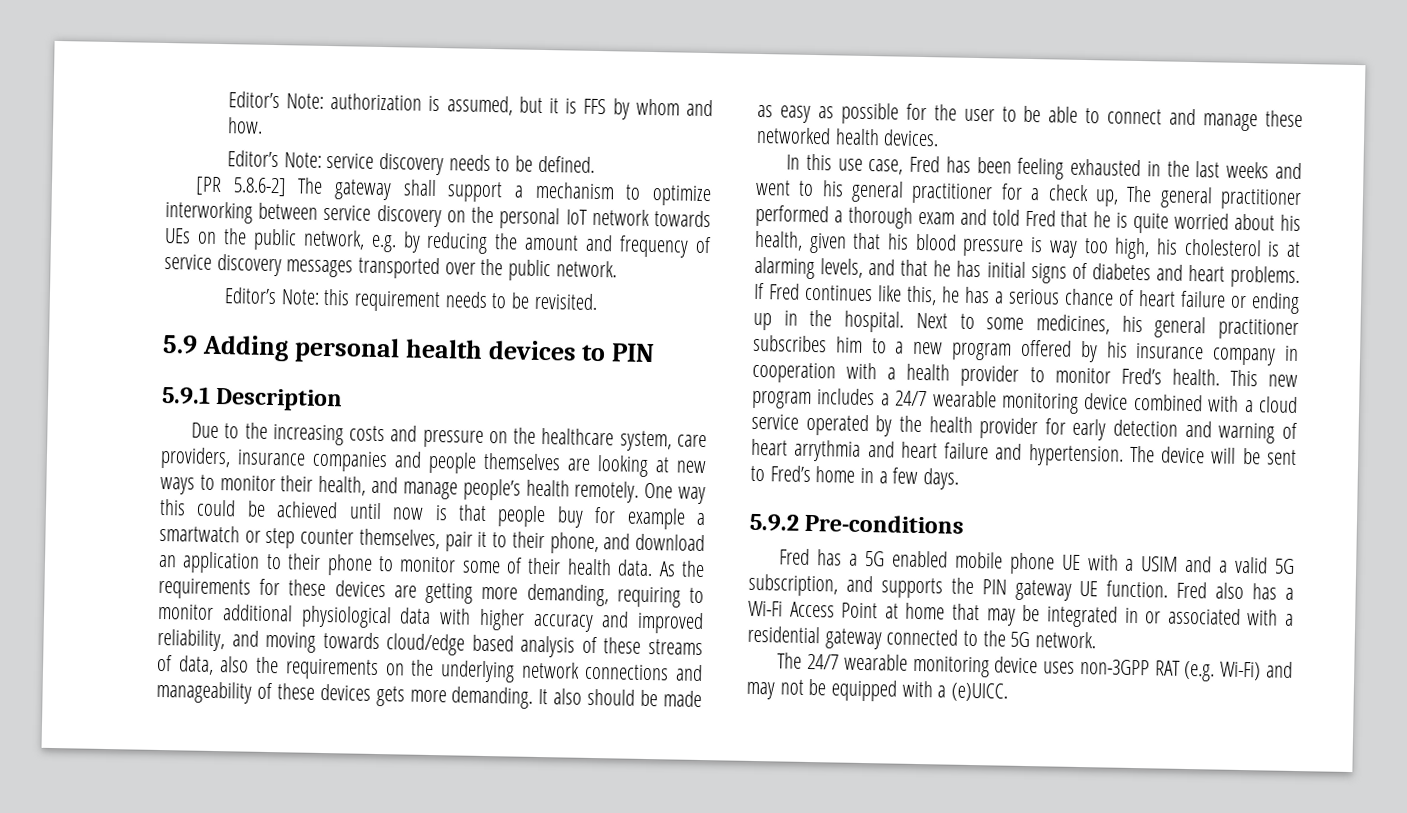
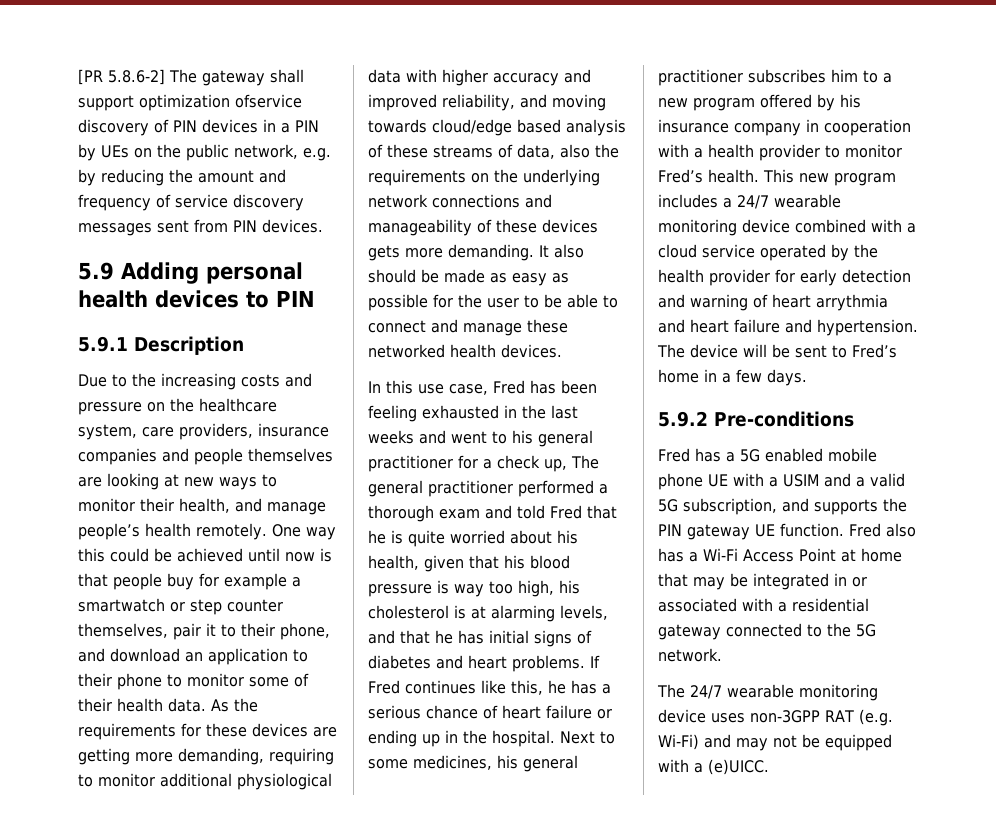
[227,91,714,120] [226,117,263,134] [226,150,595,176] Editor’s Note: authorization is assumed, but it is FFS by whom and how. // Editor’s Note: service discovery needs to be defined. // -> (78, 77) none
[514,181,712,207] [165,201,711,230] a mechanism to optimize interworking between service discovery on the personal IoT network towards -> [139,94,302,111] [78,119,319,136] [78,144,96,161] optimization ofservice discovery of PIN devices in a PIN by
[358,256,617,282] [223,287,598,313] transported over the public network. // Editor’s Note: this requirement needs to be revisited. -> [157,219,323,233] sent from PIN devices.

